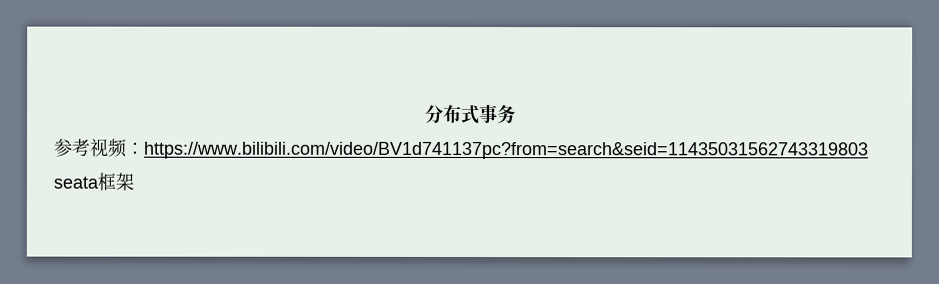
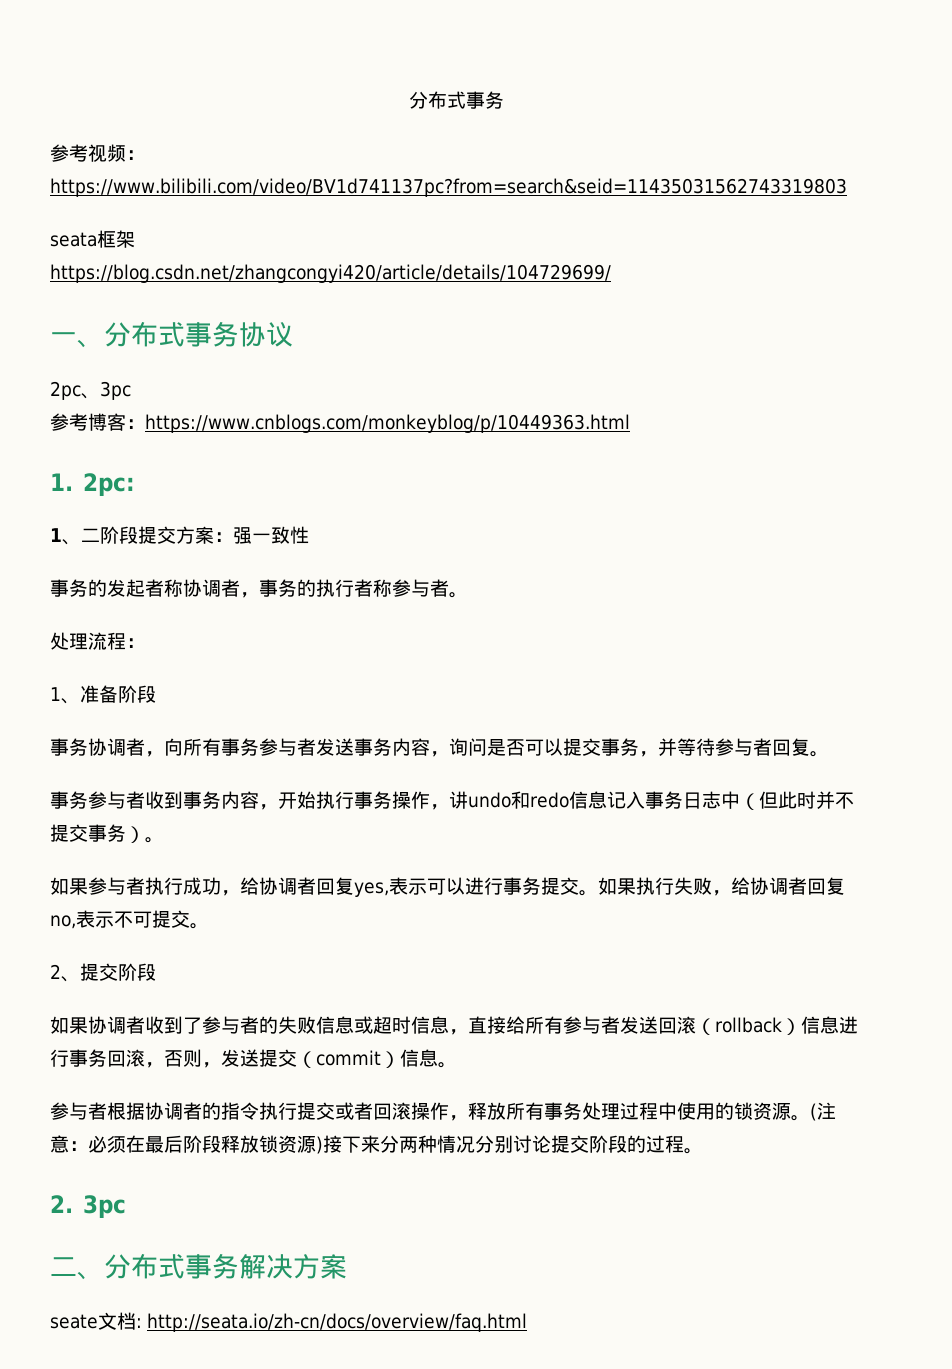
(134, 181) none -> [50,264,611,283] [50,321,293,348] [50,381,131,400] [50,413,630,433] [50,473,135,496] [50,526,309,545] [50,579,468,598] [50,632,145,650] [50,685,156,704] [50,738,829,757] [50,791,854,810] [50,824,164,843] [50,877,845,897] [50,910,209,929] [50,963,156,982] [50,1016,858,1035] [50,1049,457,1068] [50,1102,836,1121] [50,1135,703,1154] [50,1195,126,1218] [50,1253,347,1280] [50,1312,528,1332] // https://blog.csdn.net/zhangcongyi420/article/details/104729699/ // 一、分布式事务协议 // 2pc、3pc // 参考博客：https://www.cnblogs.com/monkeyblog/p/10449363.html // 1. 2pc: // 1、二阶段提交方案：强一致性 // 事务的发起者称协调者，事务的执行者称参与者。 // 处理流程： // 1、准备阶段 // 事务协调者，向所有事务参与者发送事务内容，询问是否可以提交事务，并等待参与者回复。 // 事务参与者收到事务内容，开始执行事务操作，讲undo和redo信息记入事务日志中（但此时并不提交事务）。 // 如果参与者执行成功，给协调者回复yes,表示可以进行事务提交。如果执行失败，给协调者回复no,表示不可提交。 // 2、提交阶段 // 如果协调者收到了参与者的失败信息或超时信息，直接给所有参与者发送回滚（rollback）信息进行事务回滚，否则，发送提交（commit）信息。 // 参与者根据协调者的指令执行提交或者回滚操作，释放所有事务处理过程中使用的锁资源。(注意：必须在最后阶段释放锁资源)接下来分两种情况分别讨论提交阶段的过程。 // 2. 3pc // 二、分布式事务解决方案 // seate文档: http://seata.io/zh-cn/docs/overview/faq.html

